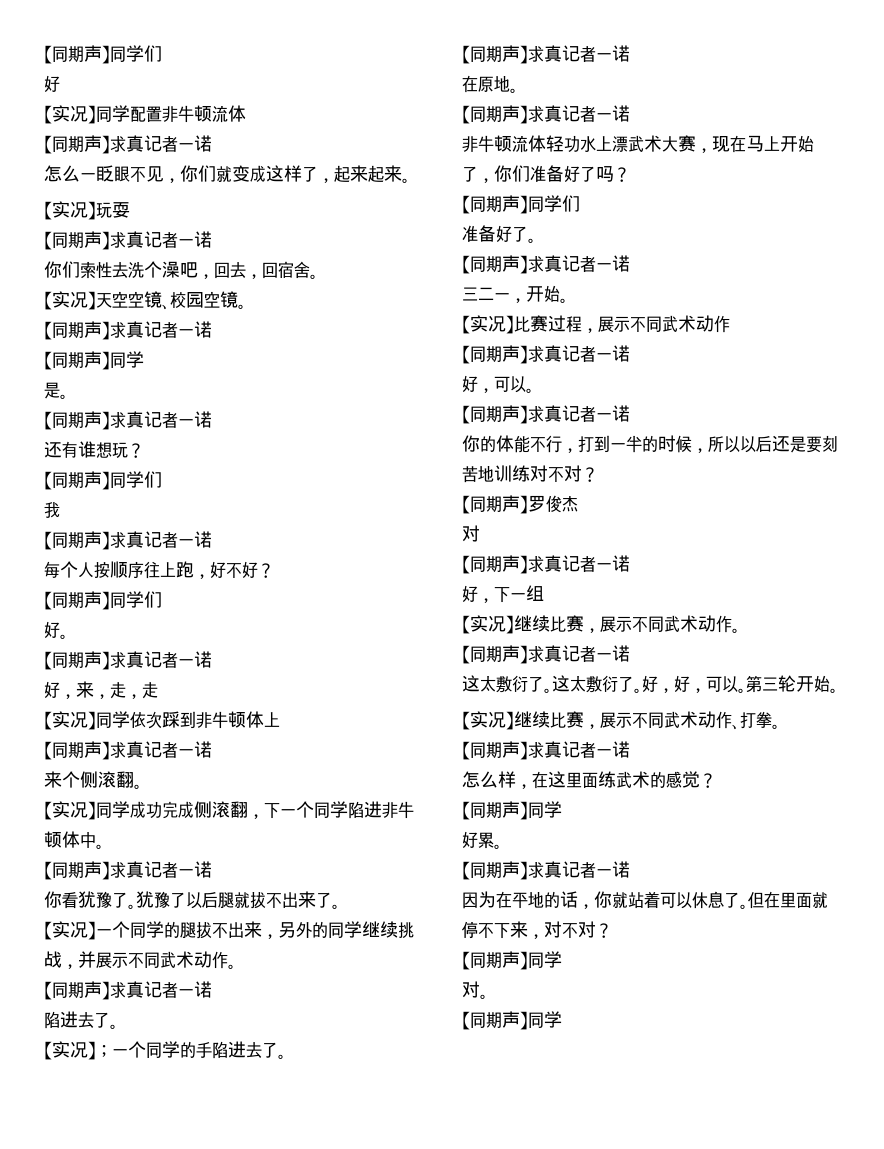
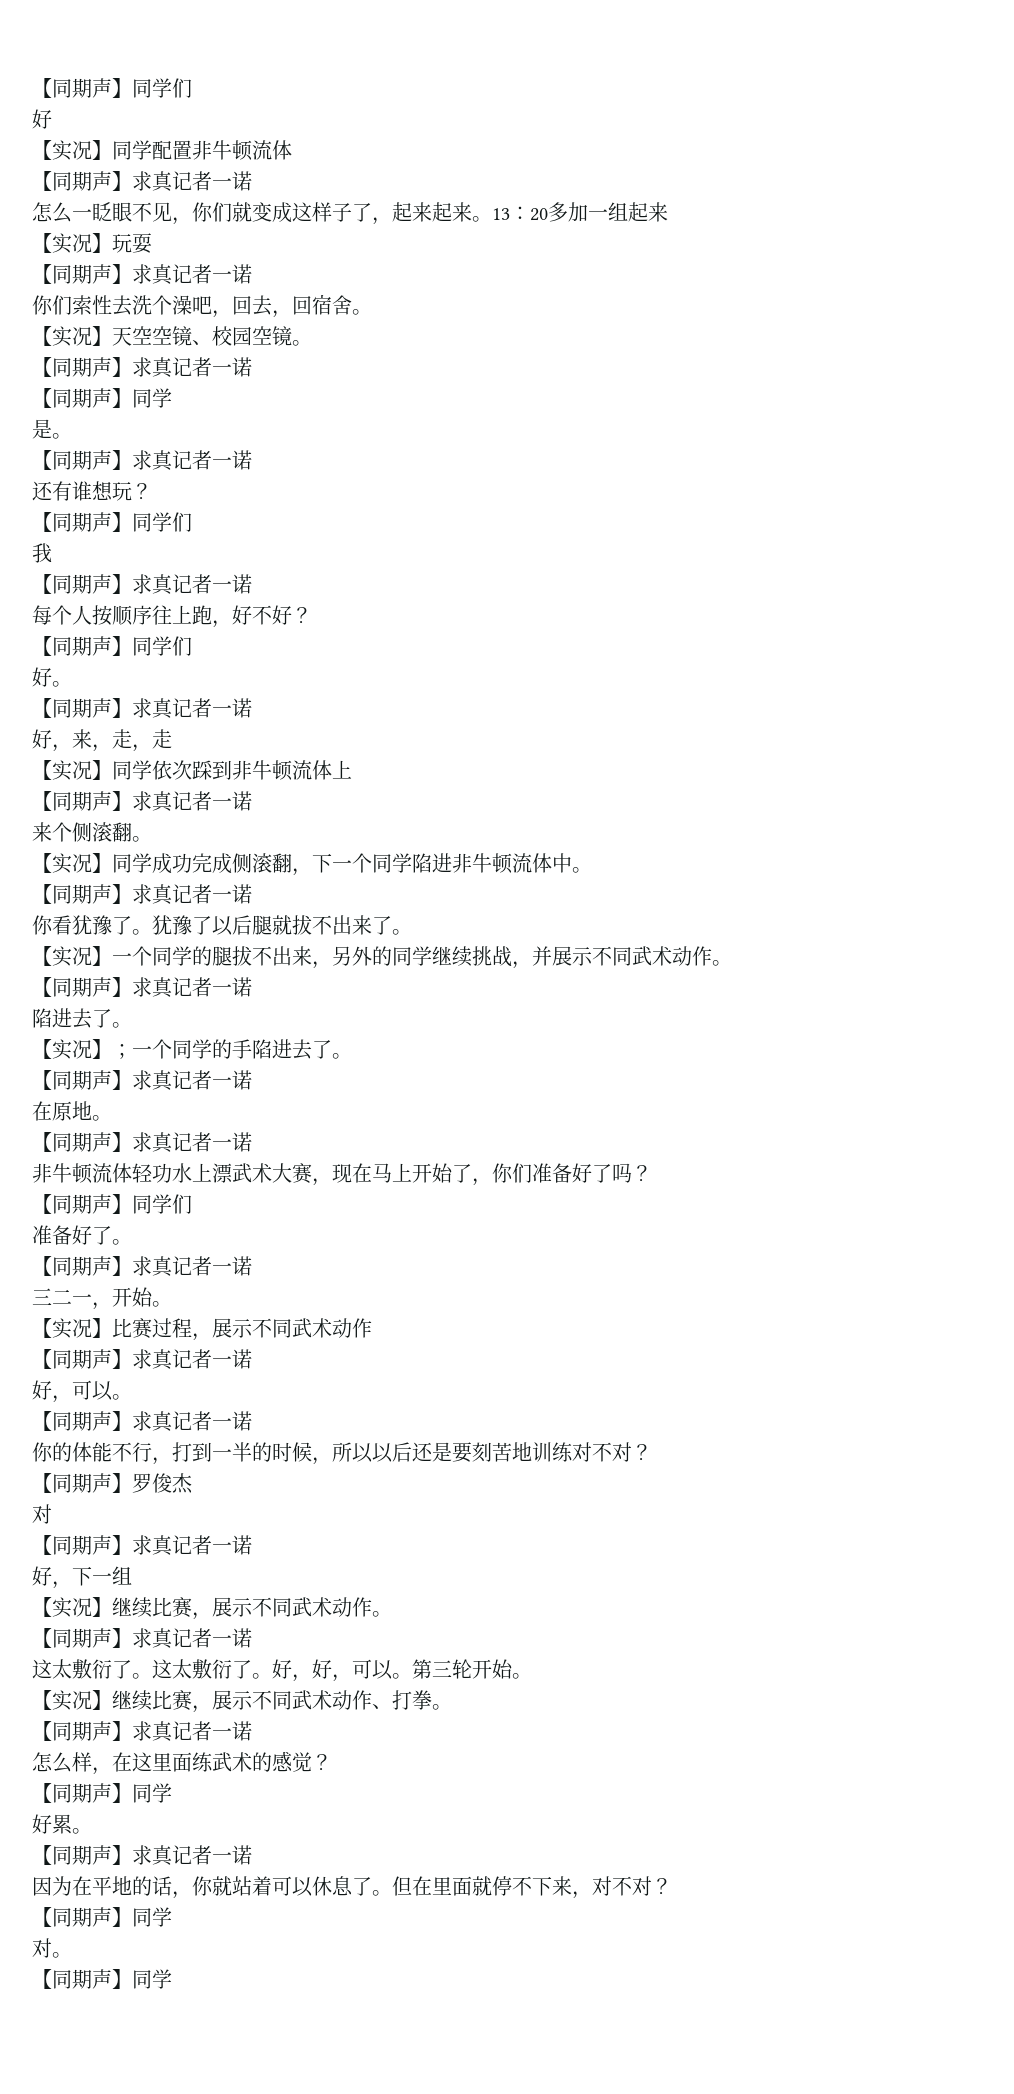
(302, 173) none -> [332,203,352,222] 子
(410, 180) none -> [492,202,668,222] 13：20多加一组起来
(246, 719) none -> [292,760,312,780] 流
(62, 839) none -> [512,853,532,873] 流

